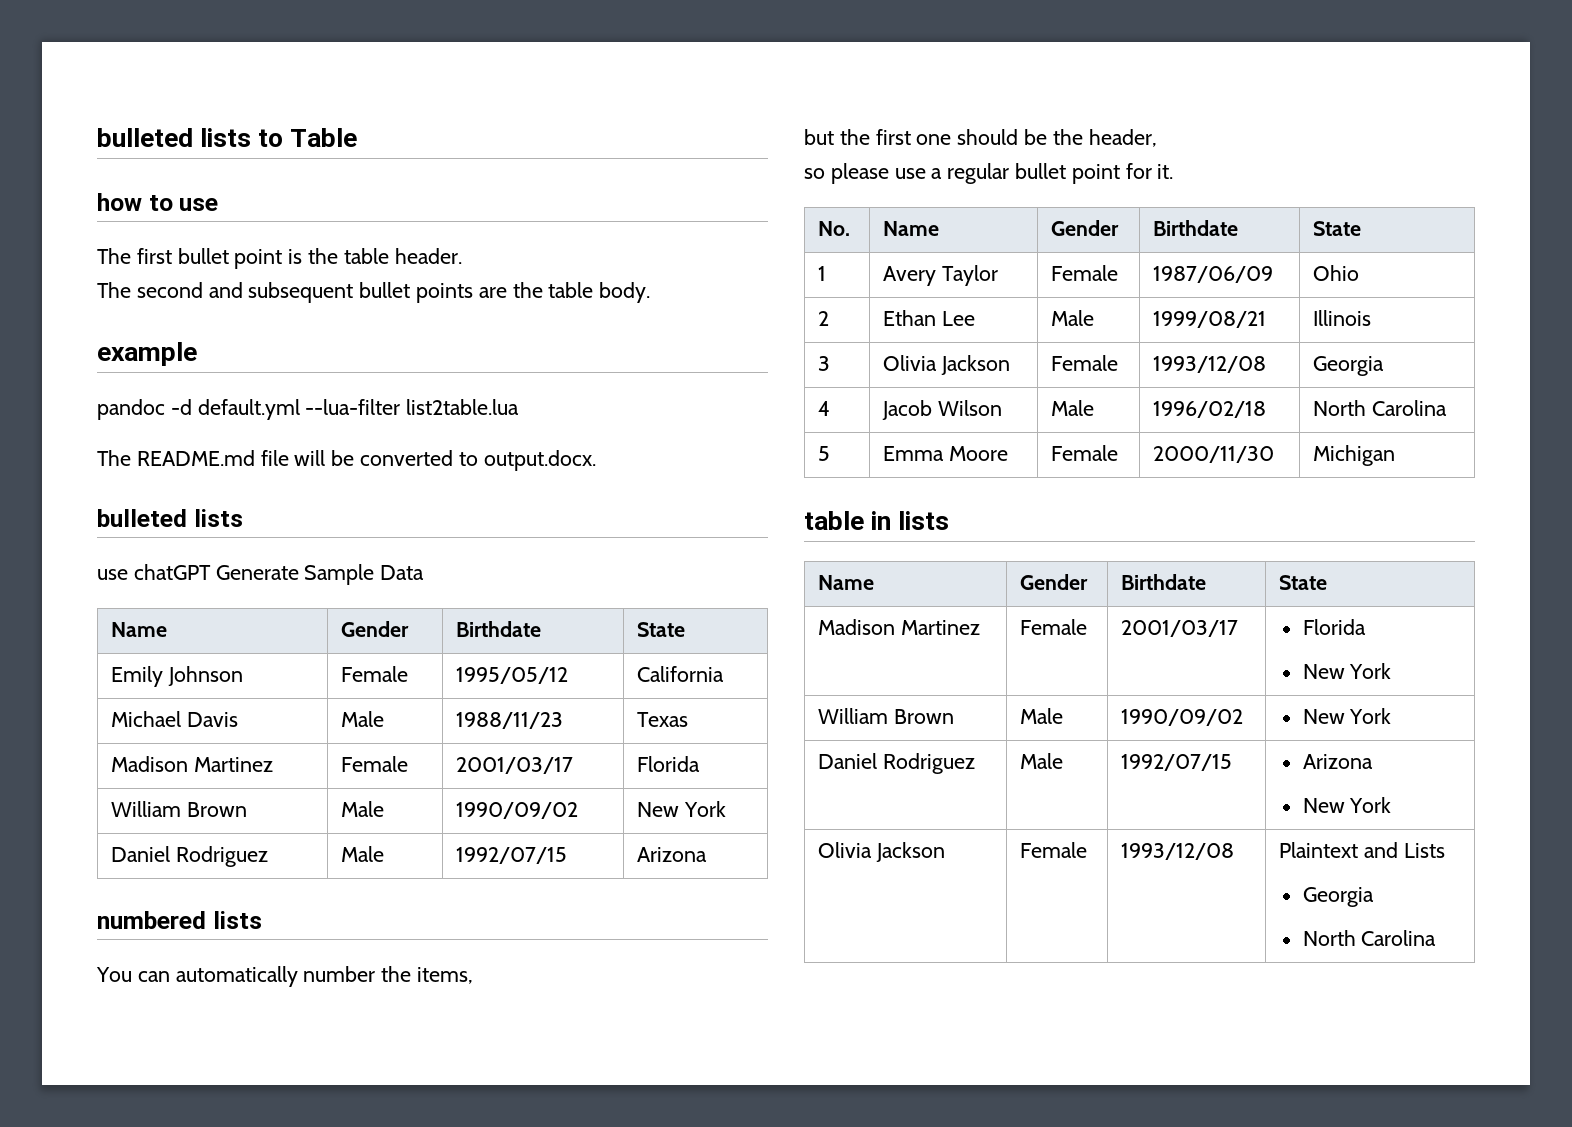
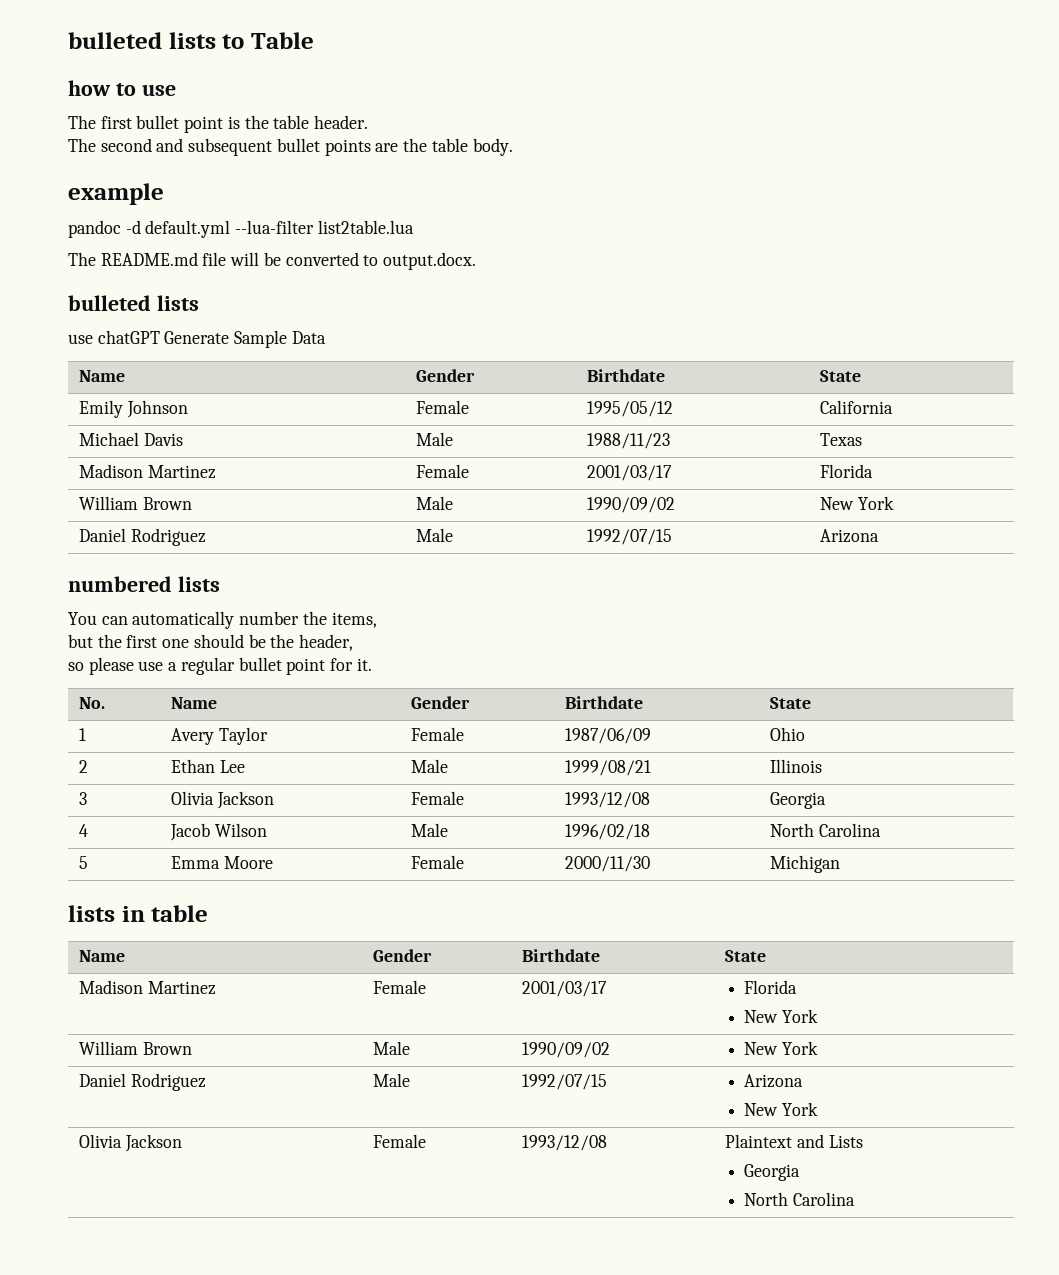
[804,511,950,530] table in lists -> [68,905,209,922] lists in table

